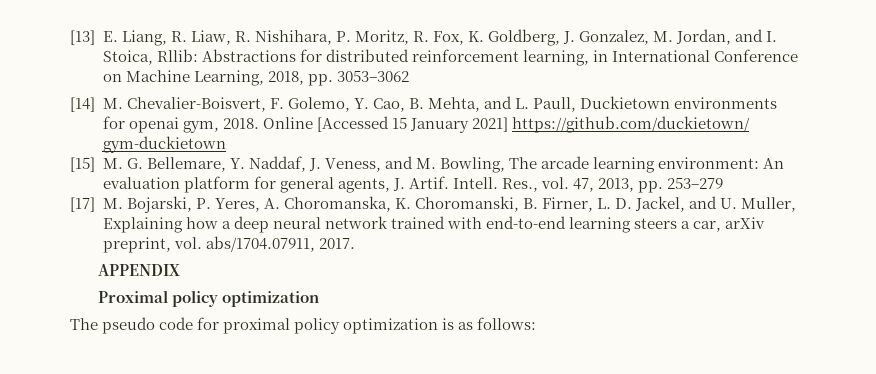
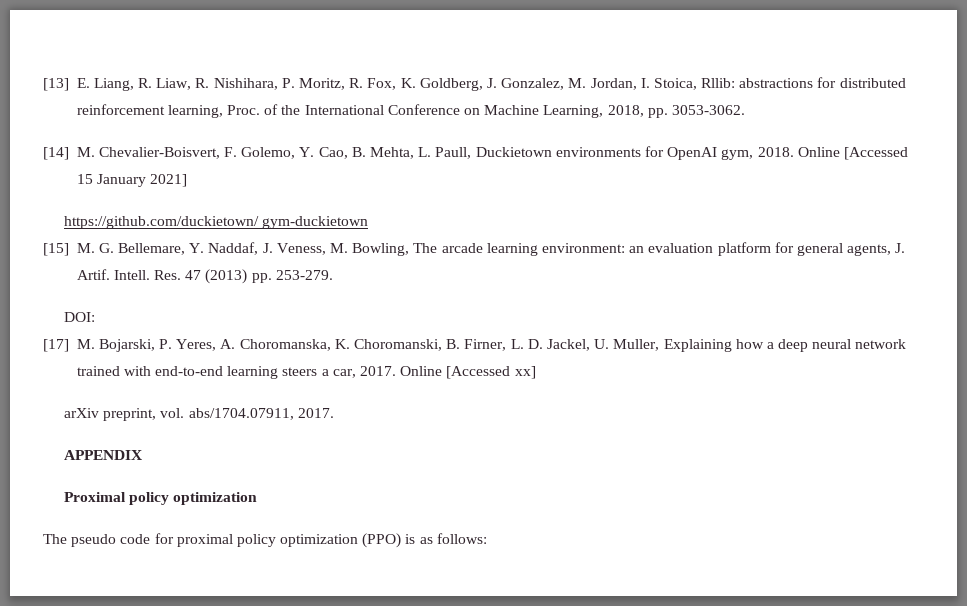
[735,29,764,42] and -> (637, 84) none
[201,49,296,62] Abstractions -> [739,78,814,88] abstractions
[592,50,608,62] in -> [227,104,301,115] Proc. of the
[336,70,409,82] 3053–3062 -> [671,105,745,115] 3053-3062.
[483,96,512,109] and -> (415, 153) none
[128,117,179,133] openai -> [667,147,718,160] OpenAI
(508, 124) none -> (188, 180) //
[384,156,413,169] and -> (326, 249) none
[763,158,785,169] An -> [629,246,645,253] an
[501,177,724,193] Res., vol. 47, 2013, pp. 253–279 -> [154,269,333,284] [64,312,96,322] Res. 47 (2013) pp. 253-279. // DOI:
[689,196,718,209] and -> (590, 345) none
(722, 226) none -> [360,366,536,379] 2017. Online [Accessed xx] //
(439, 326) none -> [362,533,402,548] (PPO)

